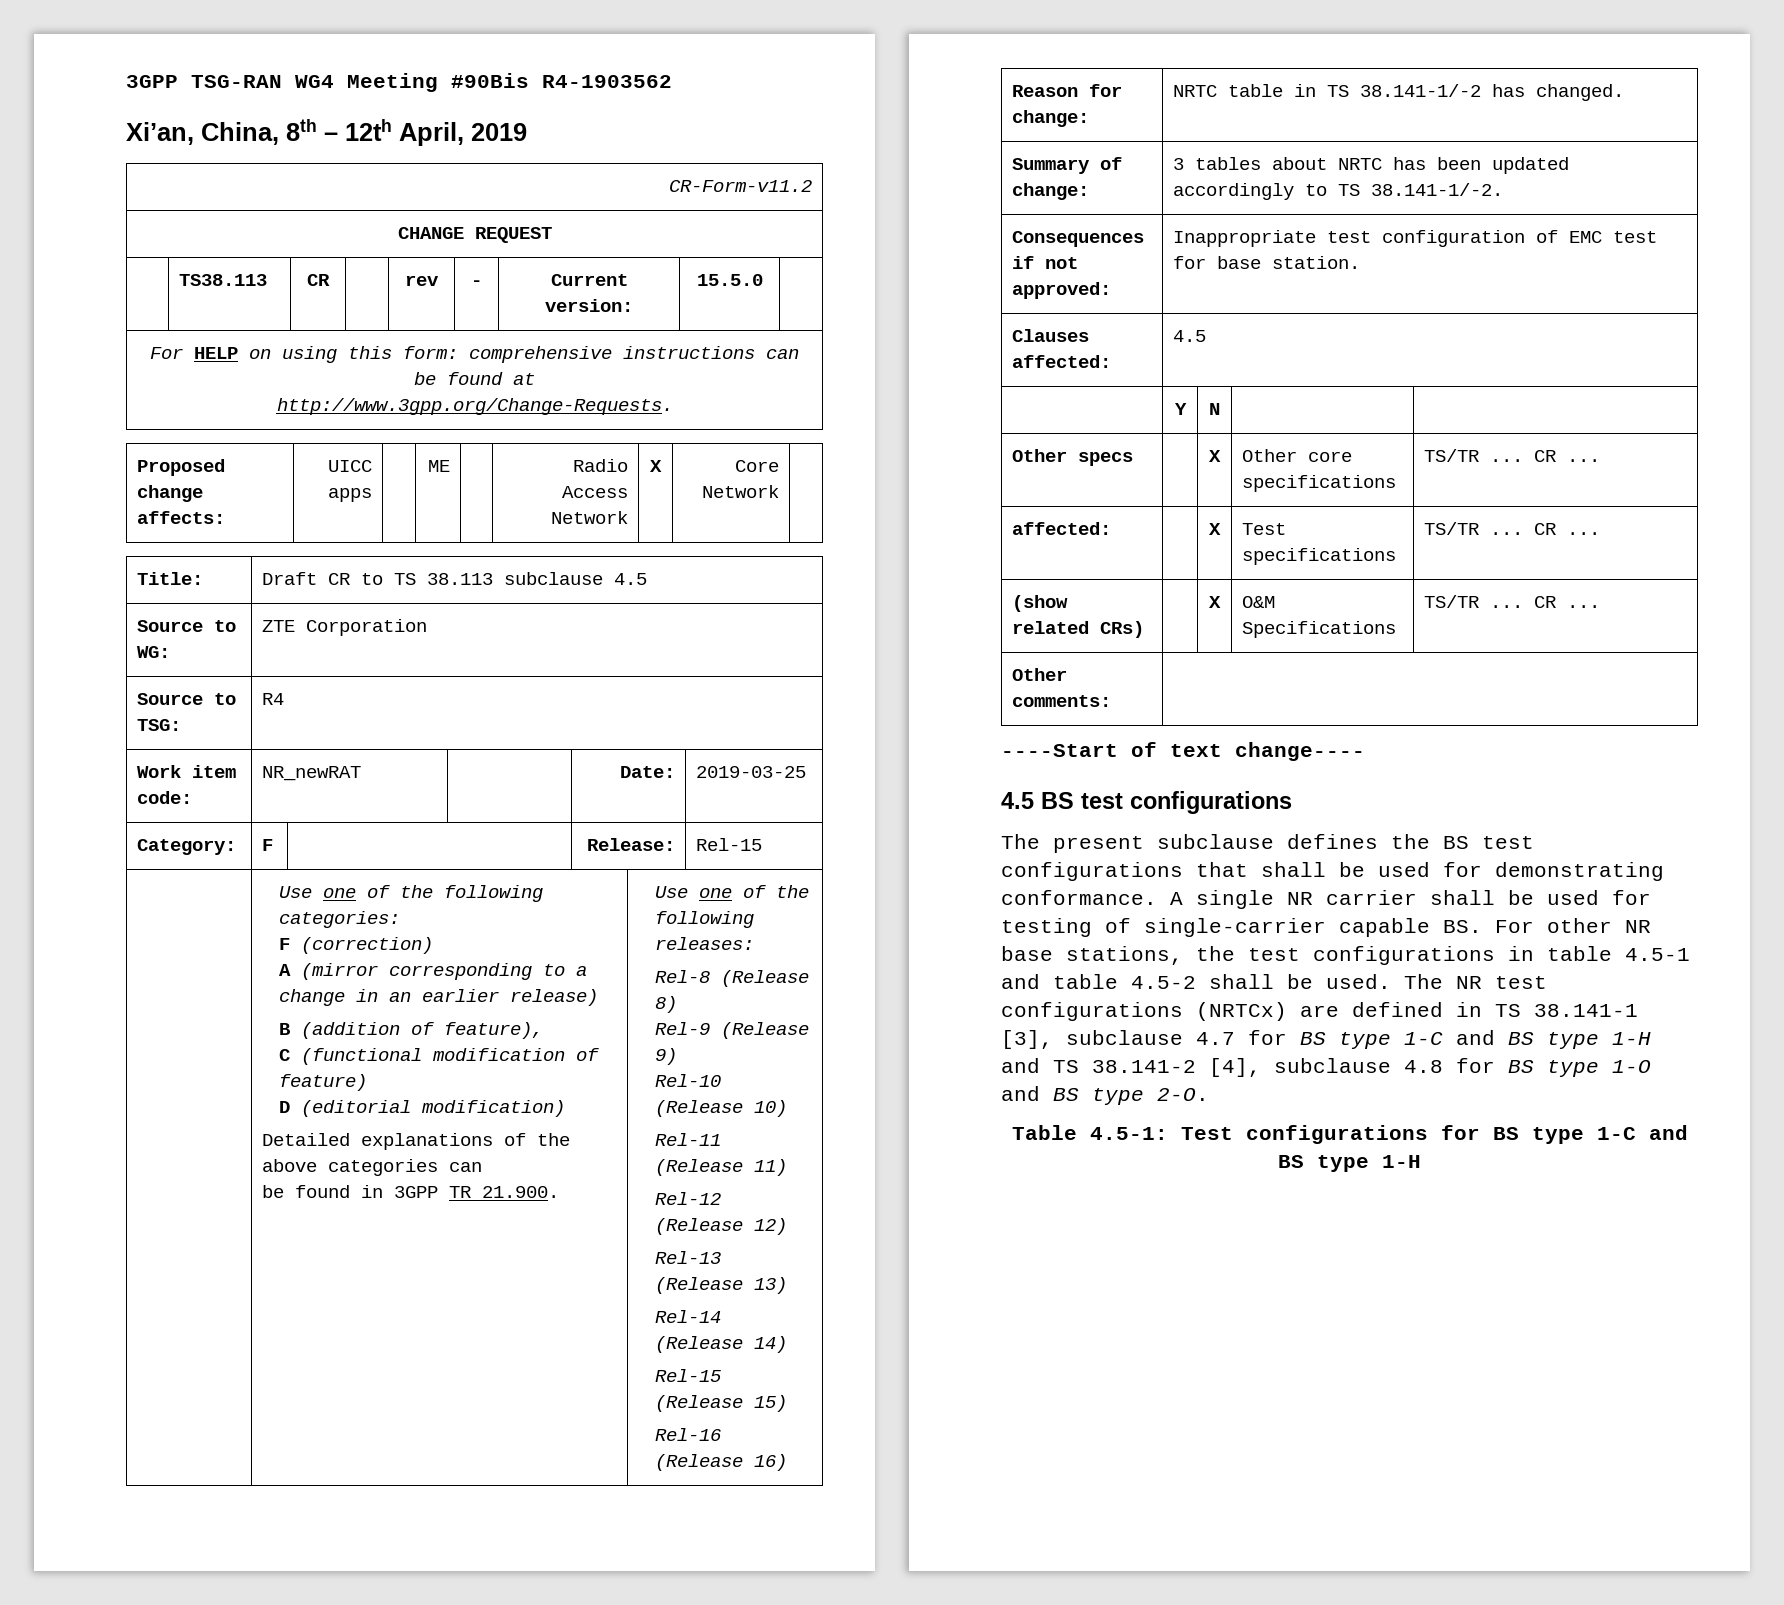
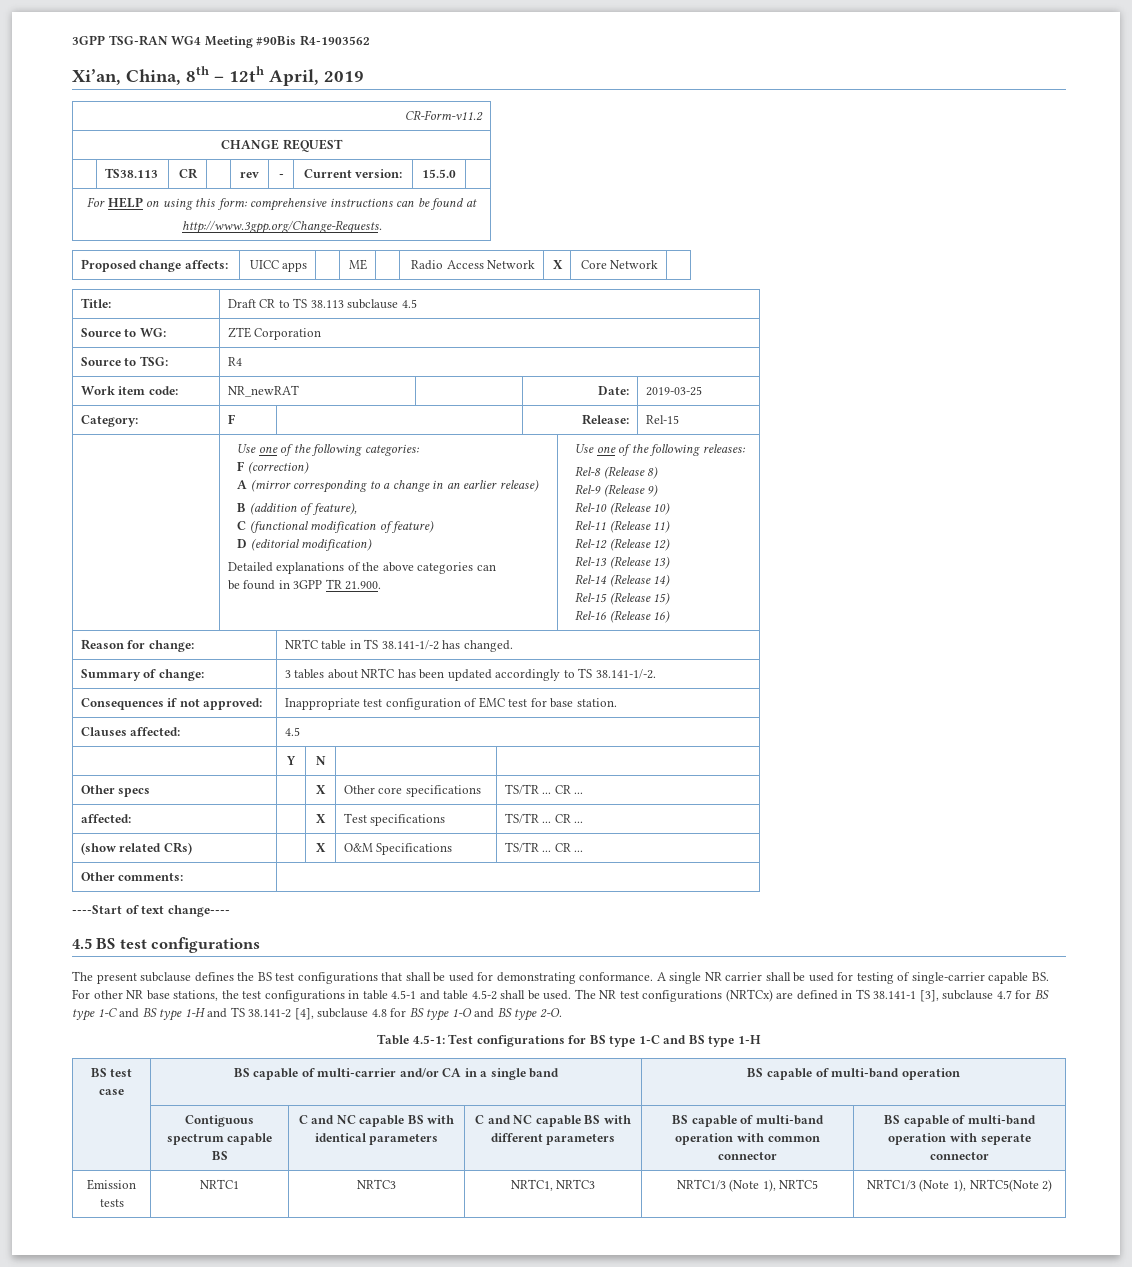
(1421, 1161) none -> [90,1068,133,1077] [99,1089,124,1095] [233,1068,560,1080] [747,1068,960,1080] [185,1115,254,1127] [166,1133,273,1145] [211,1151,228,1160] [298,1115,455,1127] [314,1133,439,1145] [475,1115,631,1127] [490,1133,616,1145] [672,1115,824,1127] [675,1133,820,1145] [718,1151,777,1160] [884,1115,1036,1127] [888,1133,1031,1145] [930,1151,989,1160] [87,1179,136,1190] [99,1199,124,1207] [200,1179,239,1189] [357,1179,397,1189] [510,1179,596,1191] [676,1179,819,1192] [866,1179,1053,1192] // BS test case | BS capable of multi-carrier and/or CA in a single band | BS capable of multi-band operation // | Contiguous spectrum capable BS | C and NC capable BS with identical parameters | C and NC capable BS with different parameters | BS capable of multi-band operation with common connector | BS capable of multi-band operation with seperate connector // Emission tests | NRTC1 | NRTC3 | NRTC1, NRTC3 | NRTC1/3 (Note 1), NRTC5 | NRTC1/3 (Note 1), NRTC5(Note 2)

